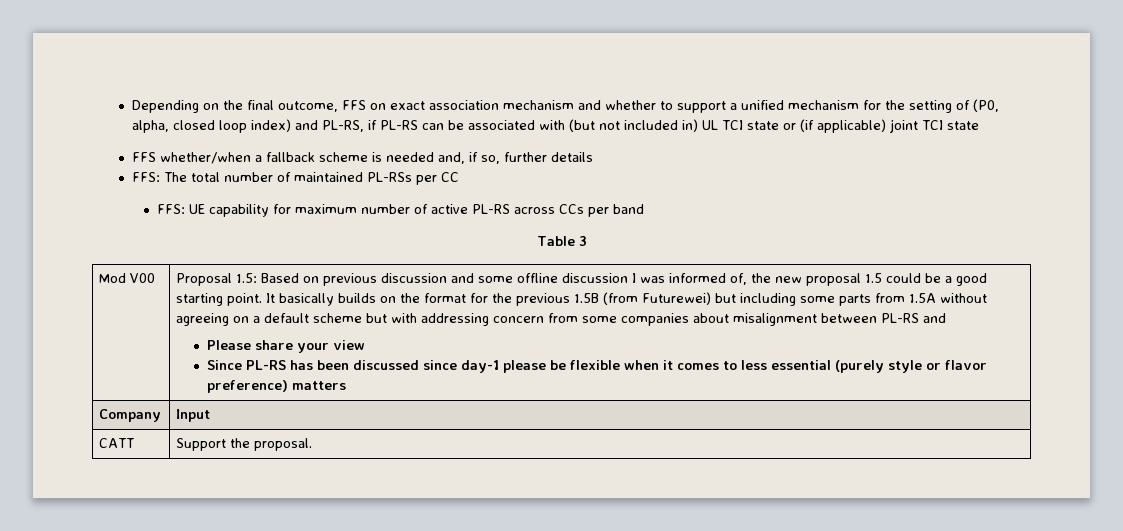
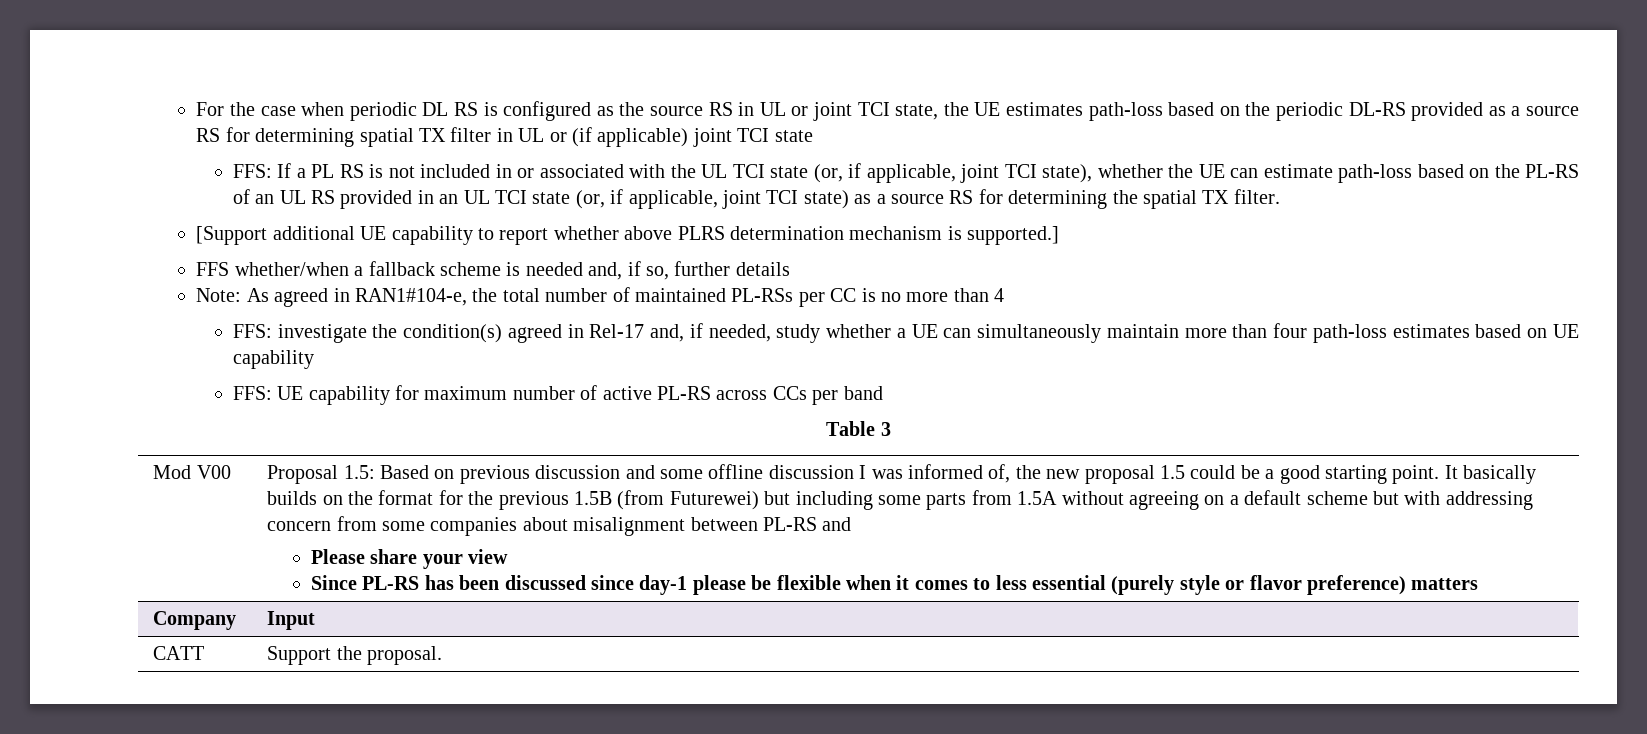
[132,99,1000,113] [132,119,780,133] Depending on the final outcome, FFS on exact association mechanism and whether to support a unified mechanism for the setting of (P0, alpha, closed loop index) and PL-RS, if PL-RS can be associated with (but not included in) UL TCI state -> [196,101,1579,121] [196,127,545,147] For the case when periodic DL RS is configured as the source RS in UL or joint TCI state, the UE estimates path-loss based on the periodic DL-RS provided as a source RS for determining spatial TX filter in UL
(980, 125) none -> [232,163,1579,183] [232,189,1280,209] [196,226,1060,245] // FFS: If a PL RS is not included in or associated with the UL TCI state (or, if applicable, joint TCI state), whether the UE can estimate path-loss based on the PL-RS of an UL RS provided in an UL TCI state (or, if applicable, joint TCI state) as a source RS for determining the spatial TX filter. // [Support additional UE capability to report whether above PLRS determination mechanism is supported.]
[132,172,188,182] FFS: The -> [196,288,498,307] Note: As agreed in RAN1#104-e, the
(460, 177) none -> [861,288,1005,302] [232,323,1579,343] [232,350,314,369] is no more than 4 // FFS: investigate the condition(s) agreed in Rel-17 and, if needed, study whether a UE can simultaneously maintain more than four path-loss estimates based on UE capability

